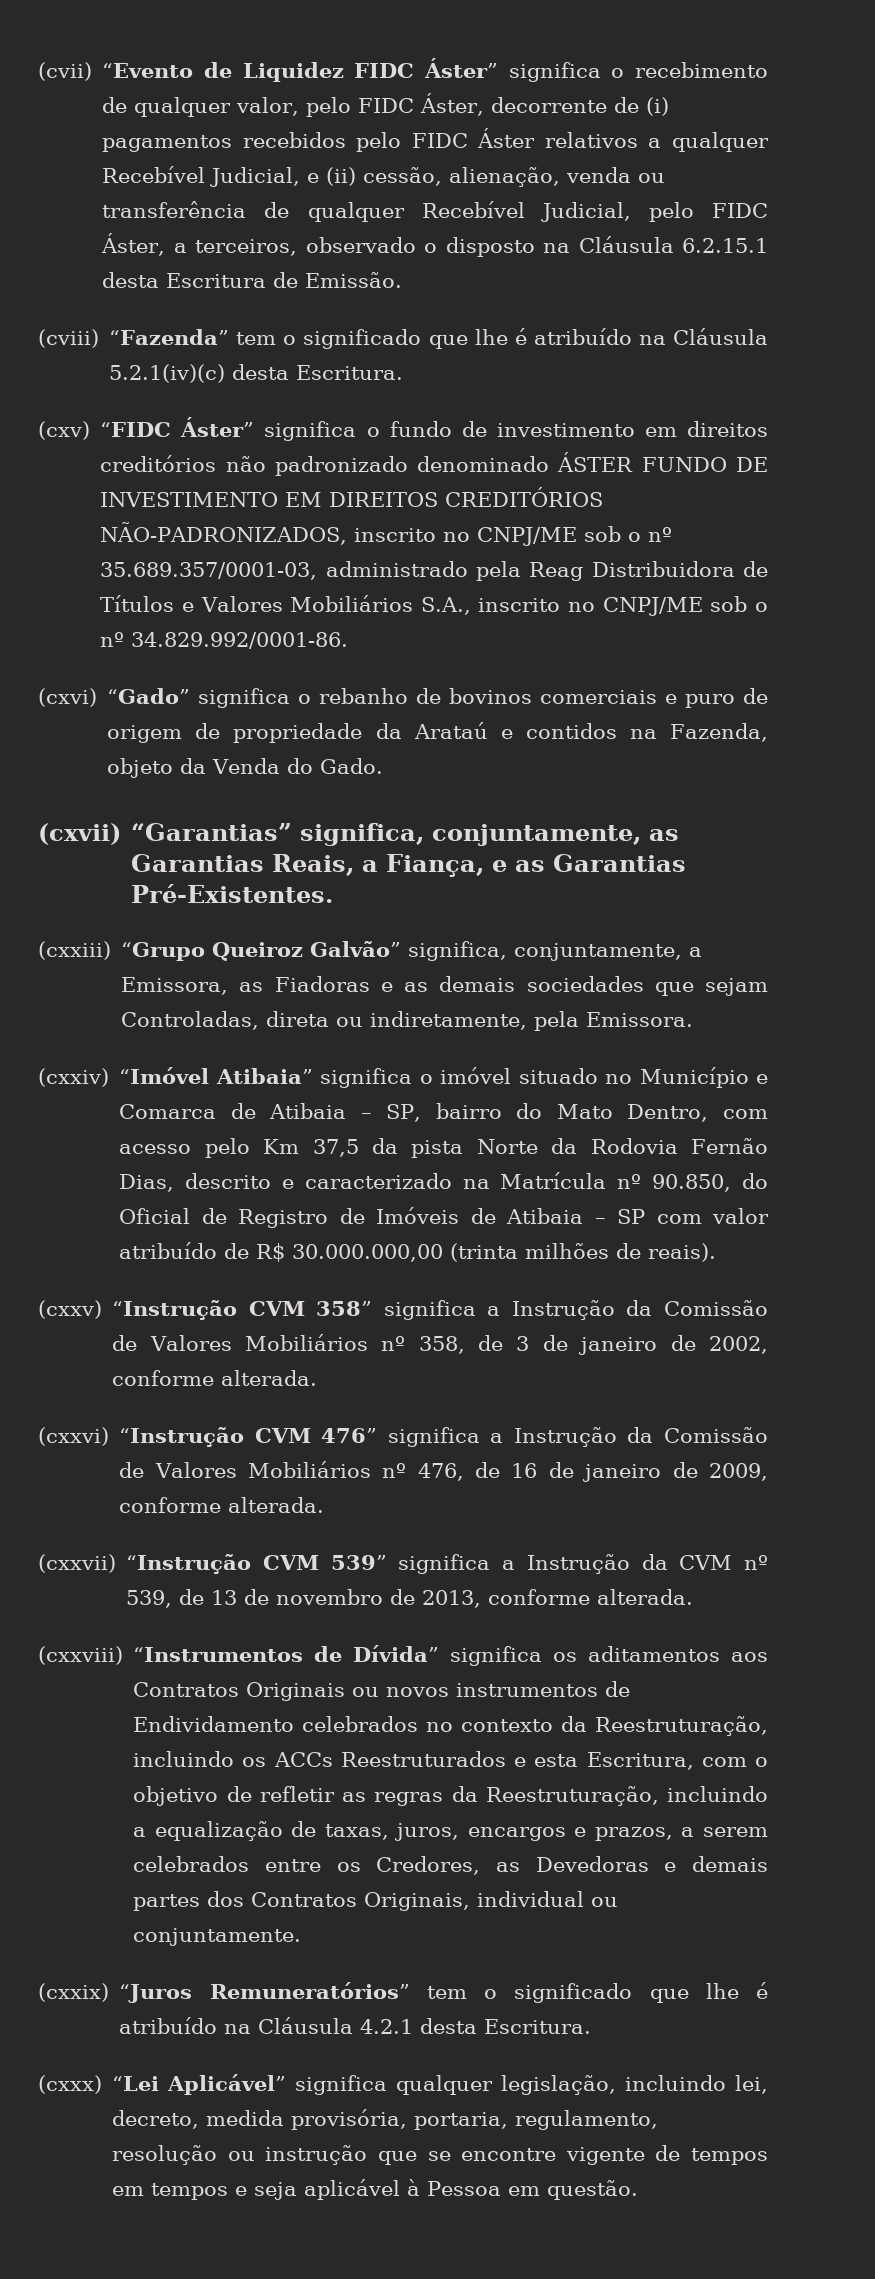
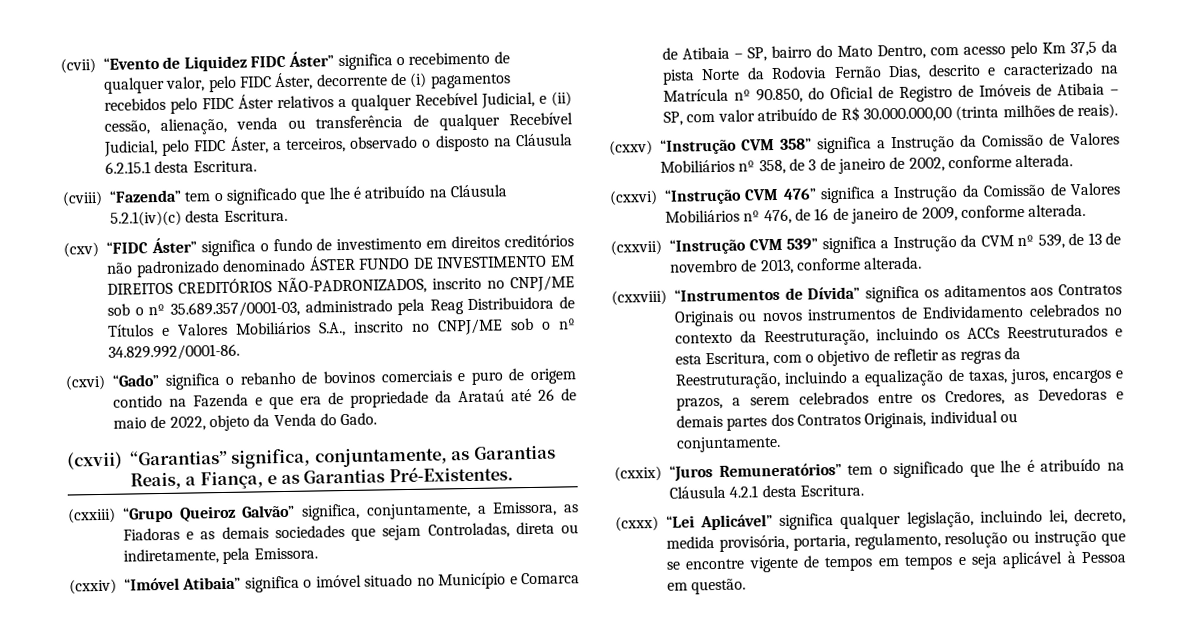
[166,272,403,288] Escritura de Emissão. -> [192,160,257,173] Escritura.
[195,722,769,743] de propriedade da Arataú e contidos na Fazenda, -> [113,388,577,410] [113,415,206,431] contido na Fazenda e que era de propriedade da Arataú até 26 de maio de 2022,
[617,1209,646,1224] SP -> [663,111,683,126] SP,

